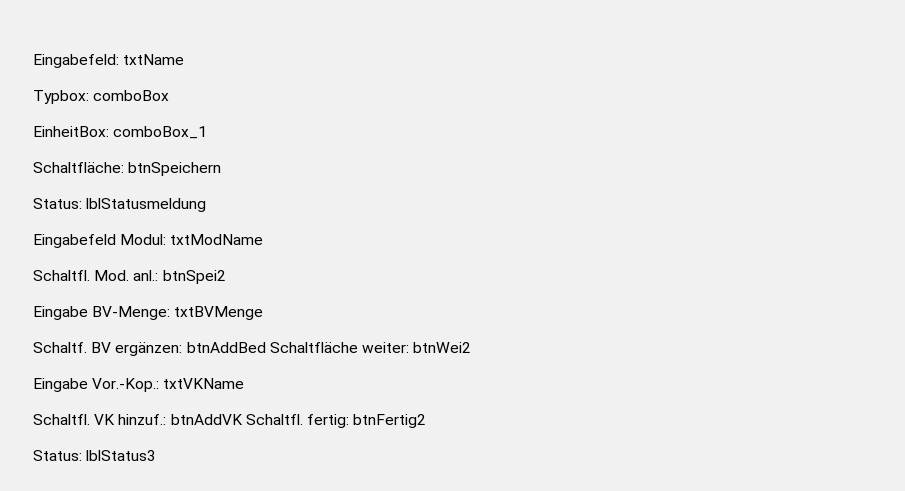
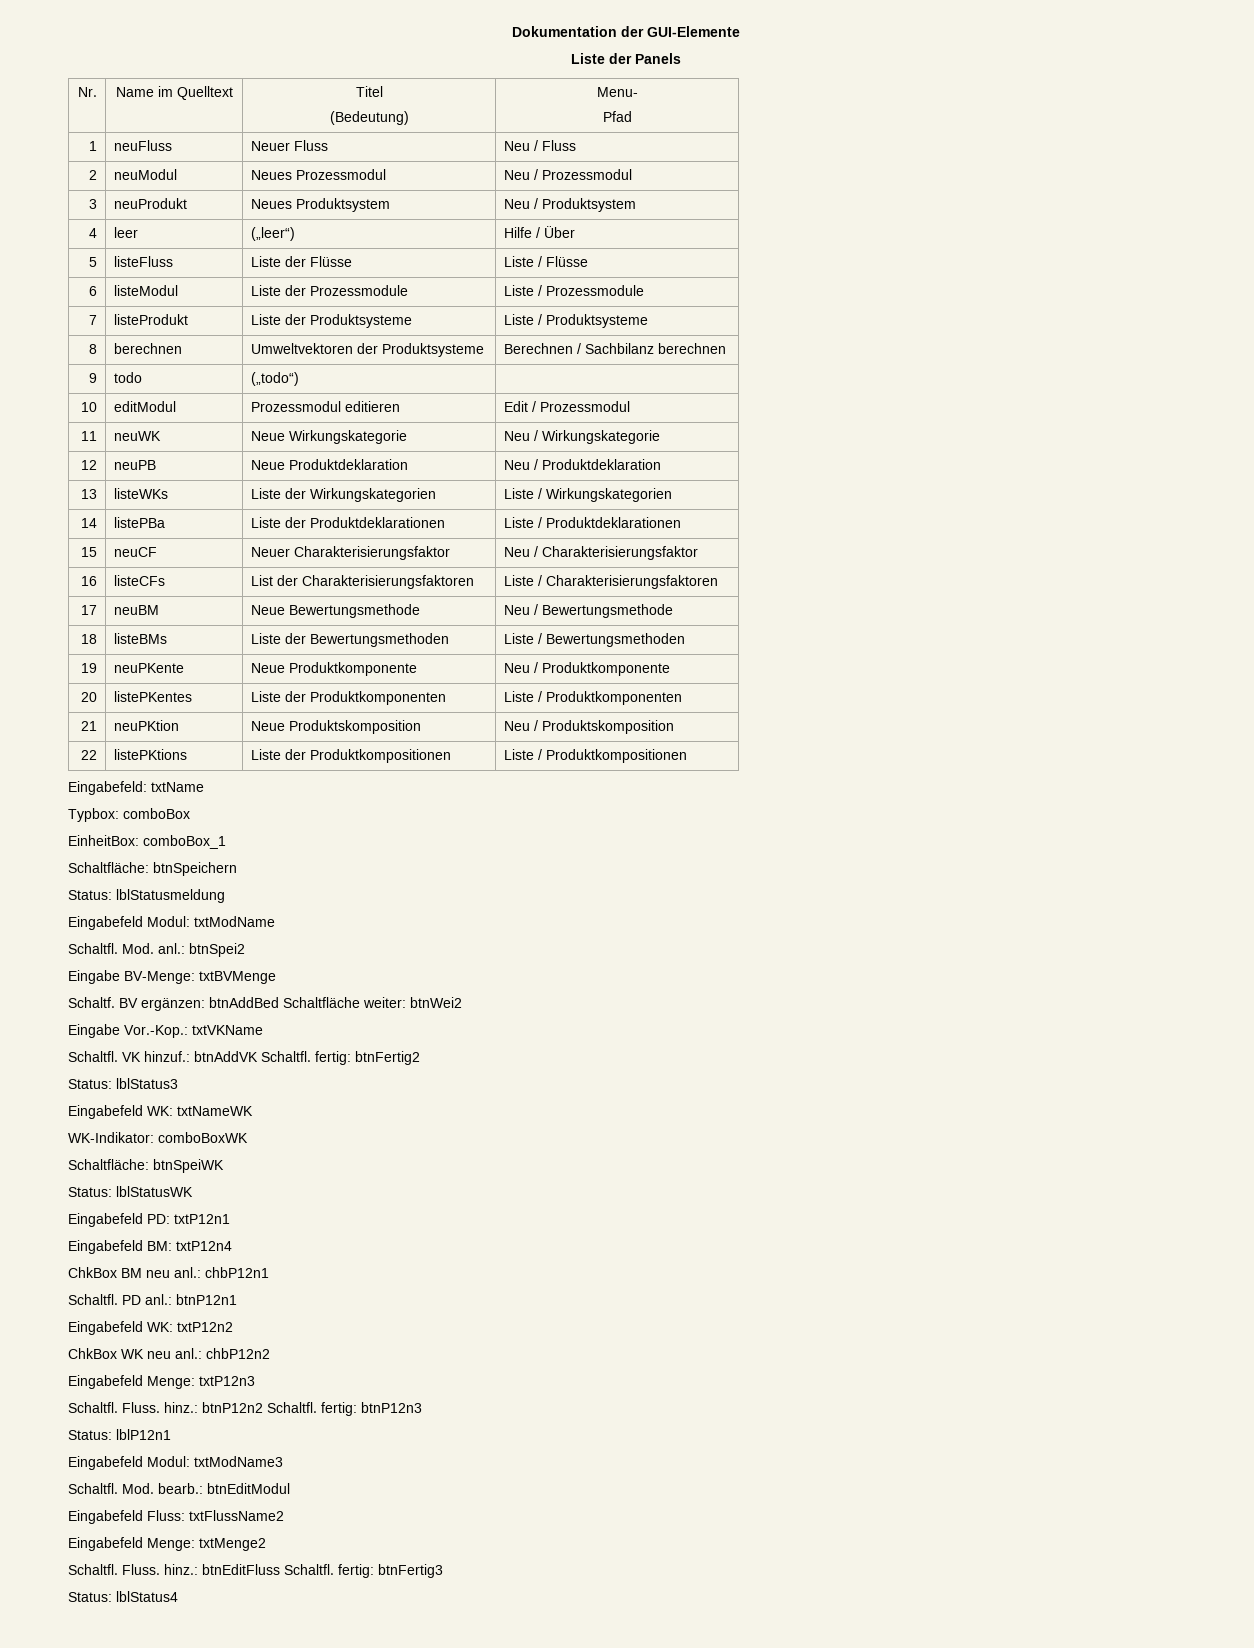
(33, 61) none -> [511,26,740,37] [570,53,681,64] [77,87,97,97] [115,86,233,100] [355,86,383,97] [329,111,409,125] [596,87,638,97] [602,111,632,122] [89,141,98,151] [113,140,172,151] [250,140,328,151] [503,140,576,151] [89,170,98,180] [113,169,177,180] [250,169,386,180] [503,169,632,180] [89,199,98,209] [113,198,187,209] [250,198,390,212] [503,198,636,212] [89,228,98,238] [113,227,138,238] [250,227,295,241] [503,226,575,238] [89,257,98,267] [113,256,173,267] [250,256,352,267] [503,256,588,267] [89,286,98,296] [113,285,178,296] [250,285,408,296] [503,285,644,296] [89,315,98,325] [113,314,188,325] [250,314,412,328] [503,314,648,328] [89,344,98,354] [113,343,182,354] [250,343,484,357] [503,343,726,354] [89,373,98,383] [113,372,142,383] [250,372,299,386] [81,402,98,412] [113,401,176,412] [250,401,400,412] [503,401,630,412] [81,431,98,441] [113,431,161,441] [250,430,407,444] [503,430,660,444] [81,460,98,470] [113,460,156,470] [250,459,408,470] [503,459,661,470] [81,489,98,499] [113,488,168,499] [250,488,436,502] [503,488,672,502] [81,518,98,528] [113,517,165,528] [250,517,445,528] [503,517,681,528] [81,547,98,557] [113,547,157,557] [250,546,450,560] [503,546,698,560] [81,576,98,586] [113,575,165,586] [250,575,474,589] [503,575,718,589] [81,605,98,615] [113,605,159,615] [250,604,420,618] [503,604,673,618] [81,634,98,644] [113,633,167,644] [250,633,449,647] [503,633,685,647] [81,663,98,673] [113,663,184,673] [250,662,417,676] [503,662,670,676] [81,692,98,702] [113,691,192,702] [250,691,446,705] [503,691,682,705] [81,721,98,731] [113,720,179,731] [250,720,421,734] [503,720,674,734] [81,750,98,760] [113,749,187,760] [250,749,451,763] [503,749,687,763] Dokumentation der GUI-Elemente // Liste der Panels // Nr. | Name im Quelltext | Titel // (Bedeutung) | Menu- // Pfad // 1 | neuFluss | Neuer Fluss | Neu / Fluss // 2 | neuModul | Neues Prozessmodul | Neu / Prozessmodul // 3 | neuProdukt | Neues Produktsystem | Neu / Produktsystem // 4 | leer | („leer“) | Hilfe / Über // 5 | listeFluss | Liste der Flüsse | Liste / Flüsse // 6 | listeModul | Liste der Prozessmodule | Liste / Prozessmodule // 7 | listeProdukt | Liste der Produktsysteme | Liste / Produktsysteme // 8 | berechnen | Umweltvektoren der Produktsysteme | Berechnen / Sachbilanz berechnen // 9 | todo | („todo“) | // 10 | editModul | Prozessmodul editieren | Edit / Prozessmodul // 11 | neuWK | Neue Wirkungskategorie | Neu / Wirkungskategorie // 12 | neuPB | Neue Produktdeklaration | Neu / Produktdeklaration // 13 | listeWKs | Liste der Wirkungskategorien | Liste / Wirkungskategorien // 14 | listePBa | Liste der Produktdeklarationen | Liste / Produktdeklarationen // 15 | neuCF | Neuer Charakterisierungsfaktor | Neu / Charakterisierungsfaktor // 16 | listeCFs | List der Charakterisierungsfaktoren | Liste / Charakterisierungsfaktoren // 17 | neuBM | Neue Bewertungsmethode | Neu / Bewertungsmethode // 18 | listeBMs | Liste der Bewertungsmethoden | Liste / Bewertungsmethoden // 19 | neuPKente | Neue Produktkomponente | Neu / Produktkomponente // 20 | listePKentes | Liste der Produktkomponenten | Liste / Produktkomponenten // 21 | neuPKtion | Neue Produktskomposition | Neu / Produktskomposition // 22 | listePKtions | Liste der Produktkompositionen | Liste / Produktkompositionen //
(157, 455) none -> [68,1105,253,1119] [68,1132,248,1143] [68,1159,224,1173] [68,1186,193,1197] [68,1213,230,1227] [68,1240,232,1254] [68,1267,269,1278] [68,1294,237,1305] [68,1321,233,1335] [68,1348,270,1359] [68,1375,255,1389] [68,1402,422,1416] [68,1429,171,1440] [68,1456,283,1470] [68,1483,290,1494] [68,1510,284,1524] [68,1537,266,1551] [68,1564,443,1578] [68,1591,178,1602] // Eingabefeld WK: txtNameWK // WK-Indikator: comboBoxWK // Schaltfläche: btnSpeiWK // Status: lblStatusWK // Eingabefeld PD: txtP12n1 // Eingabefeld BM: txtP12n4 // ChkBox BM neu anl.: chbP12n1 // Schaltfl. PD anl.: btnP12n1 // Eingabefeld WK: txtP12n2 // ChkBox WK neu anl.: chbP12n2 // Eingabefeld Menge: txtP12n3 // Schaltfl. Fluss. hinz.: btnP12n2 Schaltfl. fertig: btnP12n3 // Status: lblP12n1 // Eingabefeld Modul: txtModName3 // Schaltfl. Mod. bearb.: btnEditModul // Eingabefeld Fluss: txtFlussName2 // Eingabefeld Menge: txtMenge2 // Schaltfl. Fluss. hinz.: btnEditFluss Schaltfl. fertig: btnFertig3 // Status: lblStatus4

